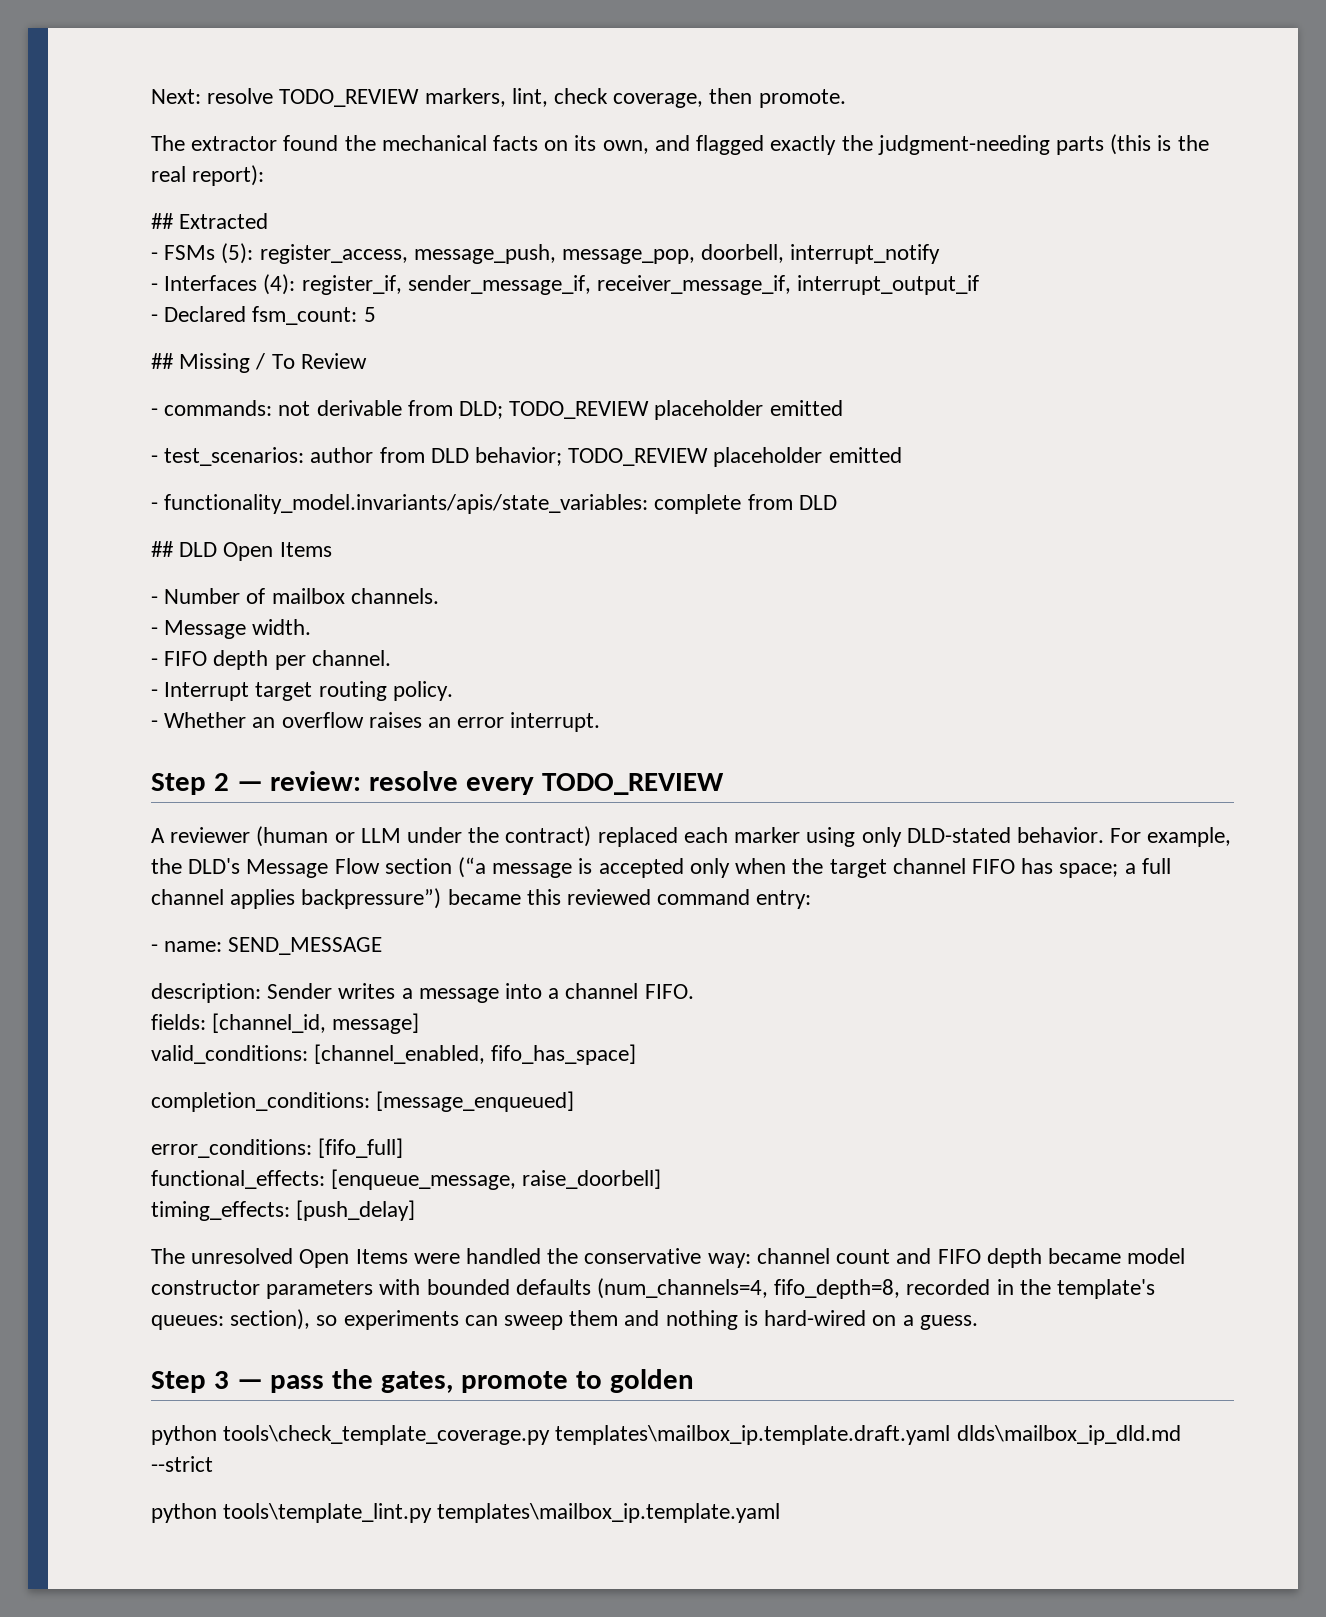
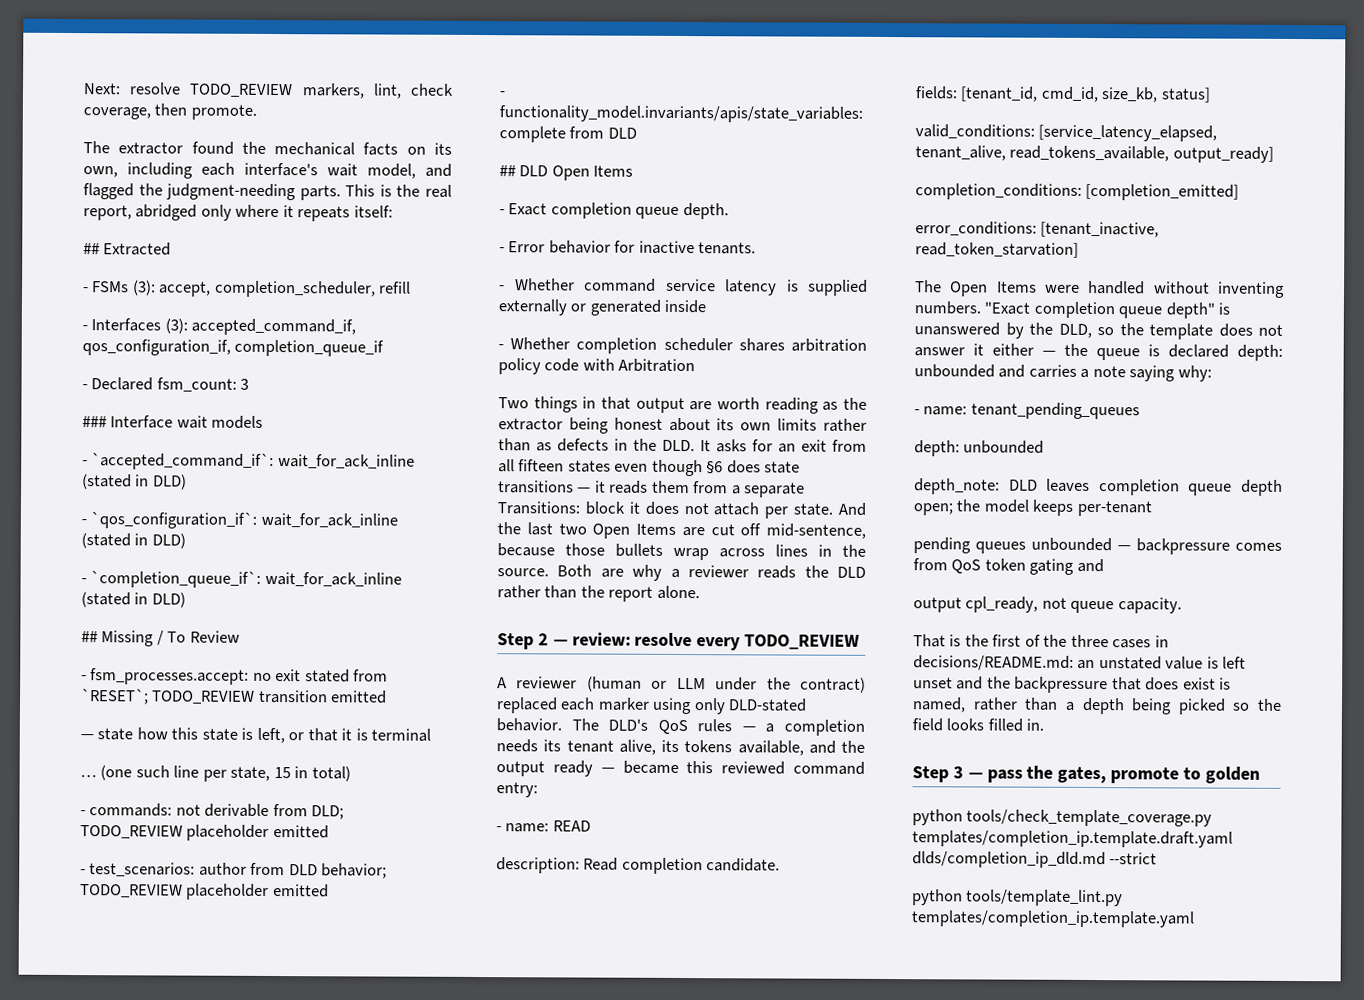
(649, 147) none -> [127,162,416,179] including each interface's wait model,
[770,135,837,155] exactly -> (134, 191) none
[1055,134,1152,155] parts (this -> [299,184,376,201] parts. This
[192,165,265,186] [151,213,269,229] [151,243,941,264] [151,274,980,295] [151,306,376,325] report): // ## Extracted // - FSMs (5): register_access, message_push, message_pop, doorbell, interrupt_notify // - Interfaces (4): register_if, sender_message_if, receiver_message_if, interrupt_output_if // - Declared fsm_count: 5 -> [83,204,393,222] [83,242,172,256] [83,280,412,298] [82,318,357,336] [82,339,385,357] [82,377,250,392] [82,415,264,429] [82,452,415,471] [82,474,187,490] [81,511,398,529] [81,533,186,549] [81,570,402,588] [81,592,186,608] report, abridged only where it repeats itself: // ## Extracted // - FSMs (3): accept, completion_scheduler, refill // - Interfaces (3): accepted_command_if, qos_configuration_if, completion_queue_if // - Declared fsm_count: 3 // ### Interface wait models // - `accepted_command_if`: wait_for_ack_inline (stated in DLD) // - `qos_configuration_if`: wait_for_ack_inline (stated in DLD) // - `completion_queue_if`: wait_for_ack_inline (stated in DLD)
(367, 361) none -> [81,668,389,685] [80,688,388,705] [80,727,432,744] [80,765,351,782] // - fsm_processes.accept: no exit stated from `RESET`; TODO_REVIEW transition emitted // — state how this state is left, or that it is terminal // … (one such line per state, 15 in total)
[164,588,439,604] [151,619,312,639] [151,650,391,670] [151,681,453,701] [151,712,601,732] Number of mailbox channels. // - Message width. // - FIFO depth per channel. // - Interrupt target routing policy. // - Whether an overflow raises an error interrupt. -> [508,202,729,220] [499,240,757,255] [499,278,868,296] [498,299,707,316] [498,337,867,354] [498,358,696,375] [498,396,867,414] [498,417,867,434] [498,438,867,453] [498,459,801,477] [498,480,806,498] [497,501,866,519] [497,522,866,539] [497,543,866,561] [497,564,866,581] [497,585,700,602] Exact completion queue depth. // - Error behavior for inactive tenants. // - Whether command service latency is supplied externally or generated inside // - Whether completion scheduler shares arbitration policy code with Arbitration // Two things in that output are worth reading as the extractor being honest about its own limits rather than as defects in the DLD. It asks for an exit from all fifteen states even though §6 does state transitions — it reads them from a separate Transitions: block it does not attach per state. And the last two Open Items are cut off mid-sentence, because those bullets wrap across lines in the source. Both are why a reviewer reads the DLD rather than the report alone.
[1110,827,1232,847] [151,857,1171,878] [151,888,442,909] For example, the DLD's Message Flow section (“a message is accepted only when the target channel FIFO has space; a full channel applies backpressure”) -> [571,718,865,736] [496,739,865,756] [496,760,615,777] The DLD's QoS rules — a completion needs its tenant alive, its tokens available, and the output ready —
[228,937,383,955] SEND_MESSAGE -> [552,820,591,832] READ
[267,983,694,1003] [151,1013,420,1034] [151,1044,637,1065] Sender writes a message into a channel FIFO. // fields: [channel_id, message] // valid_conditions: [channel_enabled, fifo_has_space] -> [583,857,781,875] [915,86,1211,103] [915,124,1218,142] [915,145,1274,163] Read completion candidate. // fields: [tenant_id, cmd_id, size_kb, status] // valid_conditions: [service_latency_elapsed, tenant_alive, read_tokens_available, output_ready]
[376,1091,575,1112] [message_enqueued] -> [1085,183,1240,201] [completion_emitted]
[318,1138,404,1158] [151,1169,662,1190] [151,1200,416,1221] [151,1248,294,1264] [fifo_full] // functional_effects: [enqueue_message, raise_doorbell] // timing_effects: [push_delay] // The unresolved -> [1040,221,1160,238] [915,242,1079,258] [915,280,942,293] [tenant_inactive, read_token_starvation] // The
[547,1248,1186,1268] [151,1278,1156,1299] [151,1309,978,1330] the conservative way: channel count and FIFO depth became model constructor parameters with bounded defaults (num_channels=4, fifo_depth=8, recorded in the template's queues: section), so experiments can sweep them and nothing is hard-wired on a guess. -> [1153,281,1285,298] [914,301,1231,319] [914,322,1283,340] [914,343,1283,361] [914,364,1212,382] [914,402,1140,420] [914,440,1045,457] [914,478,1283,496] [913,499,1152,517] [913,537,1282,555] [913,558,1104,575] [913,596,1182,614] [913,634,1169,649] [913,655,1247,671] [913,676,1232,694] [912,697,1282,715] [912,718,1045,732] without inventing numbers. "Exact completion queue depth" is unanswered by the DLD, so the template does not answer it either — the queue is declared depth: unbounded and carries a note saying why: // - name: tenant_pending_queues // depth: unbounded // depth_note: DLD leaves completion queue depth open; the model keeps per-tenant // pending queues unbounded — backpressure comes from QoS token gating and // output cpl_ready, not queue capacity. // That is the first of the three cases in decisions/README.md: an unstated value is left unset and the backpressure that does exist is named, rather than a depth being picked so the field looks filled in.
[223,1425,1181,1445] tools\check_template_coverage.py templates\mailbox_ip.template.draft.yaml dlds\mailbox_ip_dld.md -> [966,809,1213,827] [912,830,1233,848] [912,851,1106,869] tools/check_template_coverage.py templates/completion_ip.template.draft.yaml dlds/completion_ip_dld.md
[223,1503,781,1523] tools\template_lint.py templates\mailbox_ip.template.yaml -> [966,889,1124,907] [911,910,1194,928] tools/template_lint.py templates/completion_ip.template.yaml

